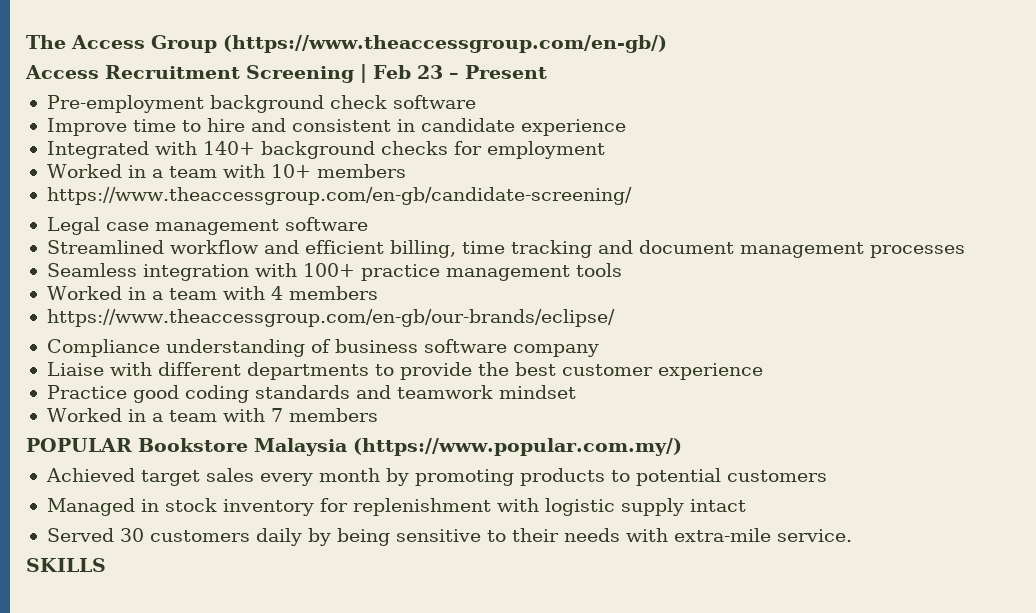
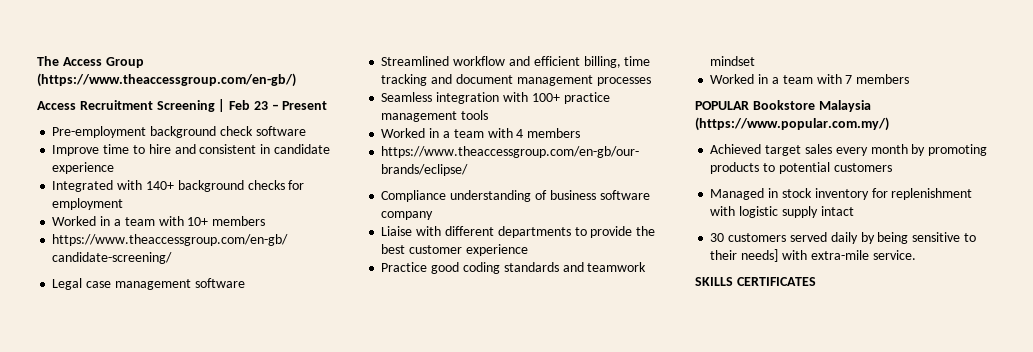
[46,528,114,542] Served -> (854, 211) none
(250, 536) none -> [789,232,827,242] served
[563,528,620,542] needs -> [741,249,779,262] needs]
(106, 565) none -> [736,277,816,286] CERTIFICATES

